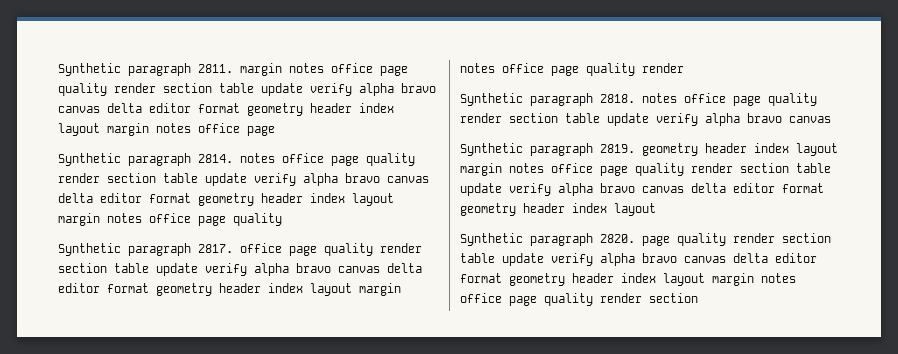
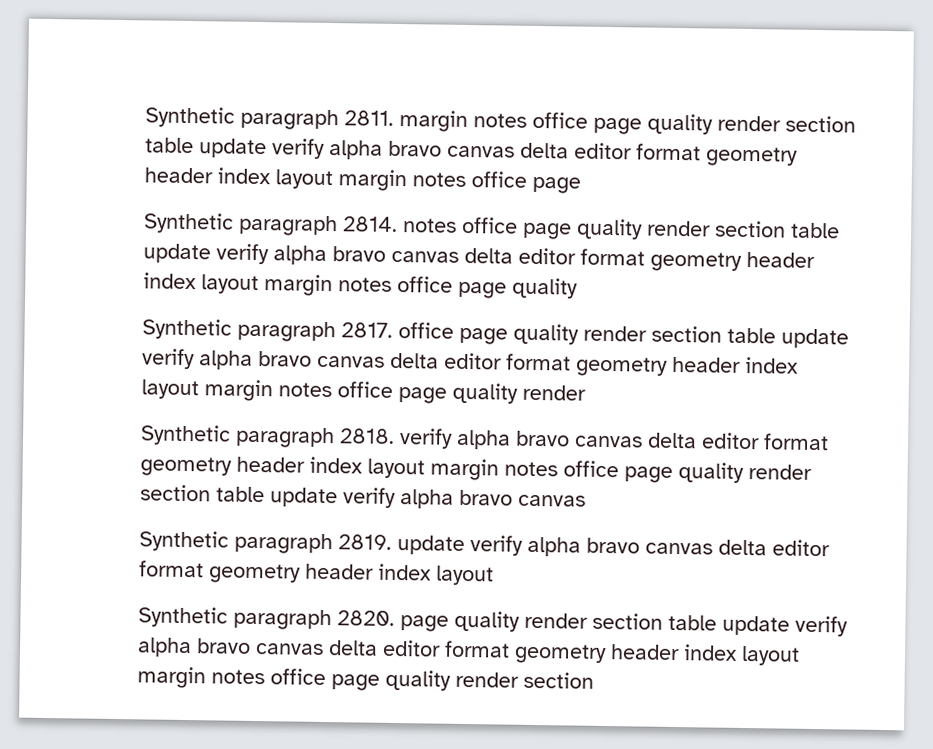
(635, 98) none -> [399,428,829,451] [140,456,499,481] verify alpha bravo canvas delta editor format geometry header index layout margin
[642,143,838,156] [460,163,831,176] geometry header index layout margin notes office page quality render section table -> (392, 542) none

